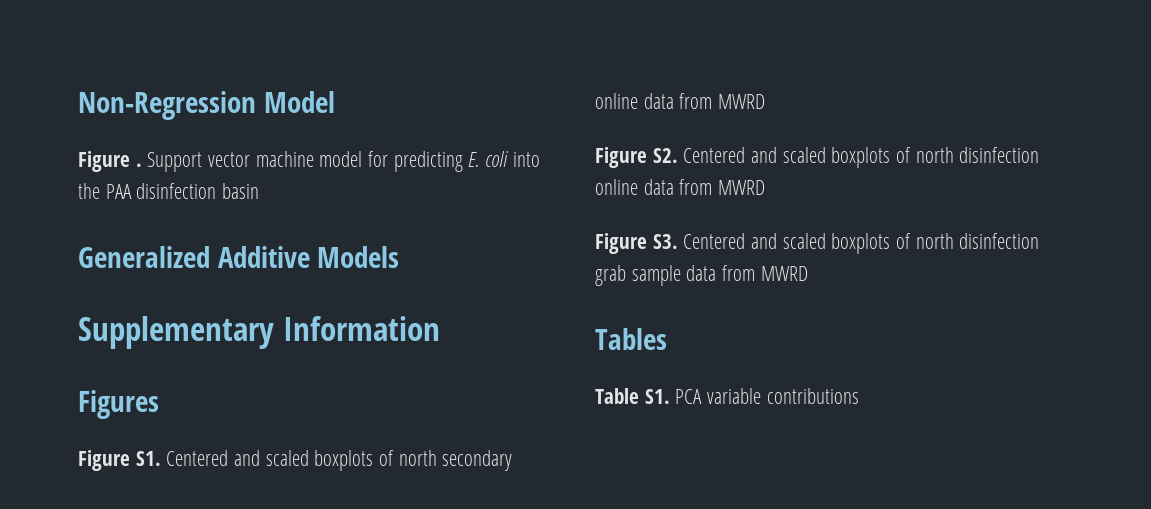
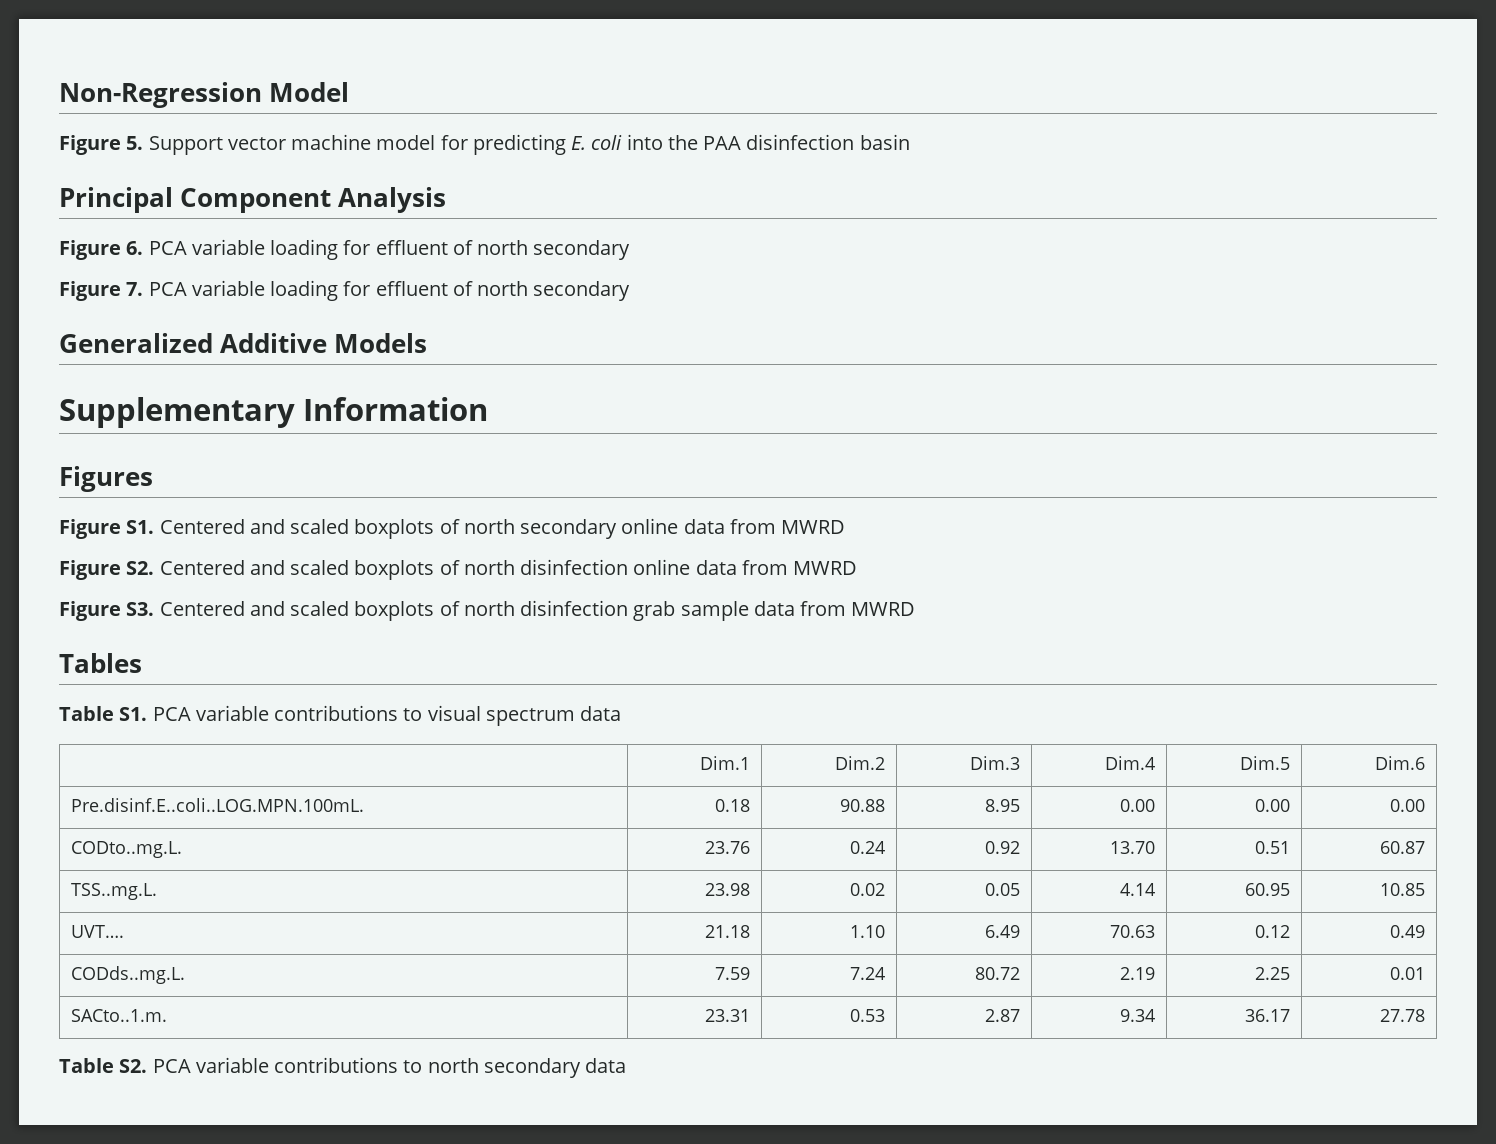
[135,163,142,167] . -> [126,136,144,150] 5.
(259, 191) none -> [59,187,447,213] [59,239,631,260] [59,280,631,301] // Principal Component Analysis // Figure 6. PCA variable loading for effluent of north secondary // Figure 7. PCA variable loading for effluent of north secondary
(859, 396) none -> [403,705,622,726] [699,756,750,770] [834,756,885,770] [969,756,1020,770] [1104,756,1155,770] [1239,756,1290,770] [1374,756,1425,770] [71,798,365,812] [714,799,750,812] [839,799,885,812] [984,799,1020,812] [1119,799,1155,812] [1254,799,1290,812] [1389,799,1425,812] [71,841,183,858] [704,841,750,854] [849,841,885,854] [984,841,1020,854] [1109,841,1155,854] [1254,841,1290,854] [1379,841,1425,854] [71,883,158,900] [704,883,750,896] [849,883,885,896] [984,883,1020,896] [1119,883,1155,896] [1244,883,1290,896] [1379,883,1425,896] [71,925,125,938] [704,925,750,938] [849,925,885,938] [984,925,1020,938] [1109,925,1155,938] [1254,925,1290,938] [1389,925,1425,938] [71,966,186,984] [714,967,750,980] [849,967,885,980] [974,967,1020,980] [1119,967,1155,980] [1254,967,1290,980] [1389,967,1425,980] [71,1009,168,1022] [704,1009,750,1022] [849,1009,885,1022] [984,1009,1020,1022] [1119,1009,1155,1022] [1244,1009,1290,1022] [1379,1009,1425,1022] [59,1057,627,1078] to visual spectrum data // | Dim.1 | Dim.2 | Dim.3 | Dim.4 | Dim.5 | Dim.6 // Pre.disinf.E..coli..LOG.MPN.100mL. | 0.18 | 90.88 | 8.95 | 0.00 | 0.00 | 0.00 // CODto..mg.L. | 23.76 | 0.24 | 0.92 | 13.70 | 0.51 | 60.87 // TSS..mg.L. | 23.98 | 0.02 | 0.05 | 4.14 | 60.95 | 10.85 // UVT…. | 21.18 | 1.10 | 6.49 | 70.63 | 0.12 | 0.49 // CODds..mg.L. | 7.59 | 7.24 | 80.72 | 2.19 | 2.25 | 0.01 // SACto..1.m. | 23.31 | 0.53 | 2.87 | 9.34 | 36.17 | 27.78 // Table S2. PCA variable contributions to north secondary data

